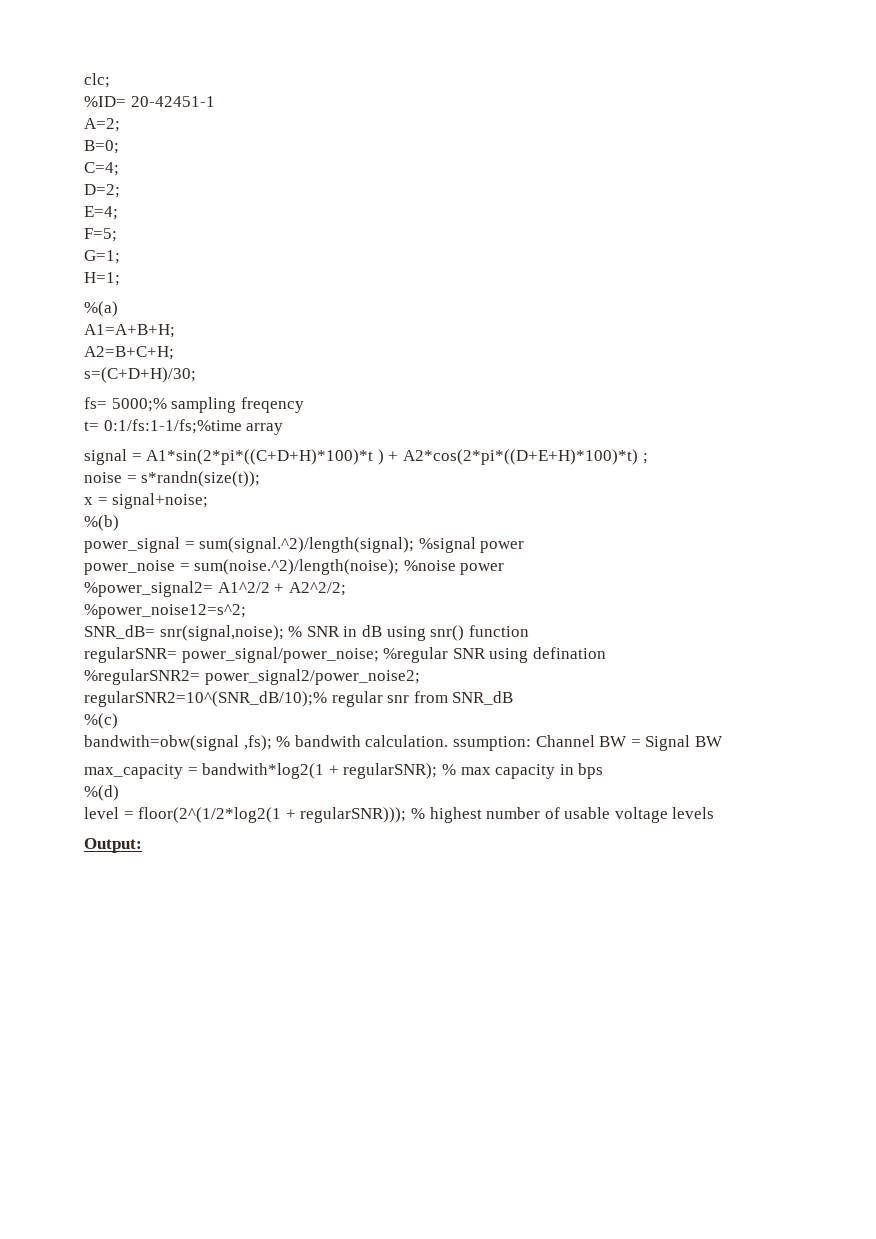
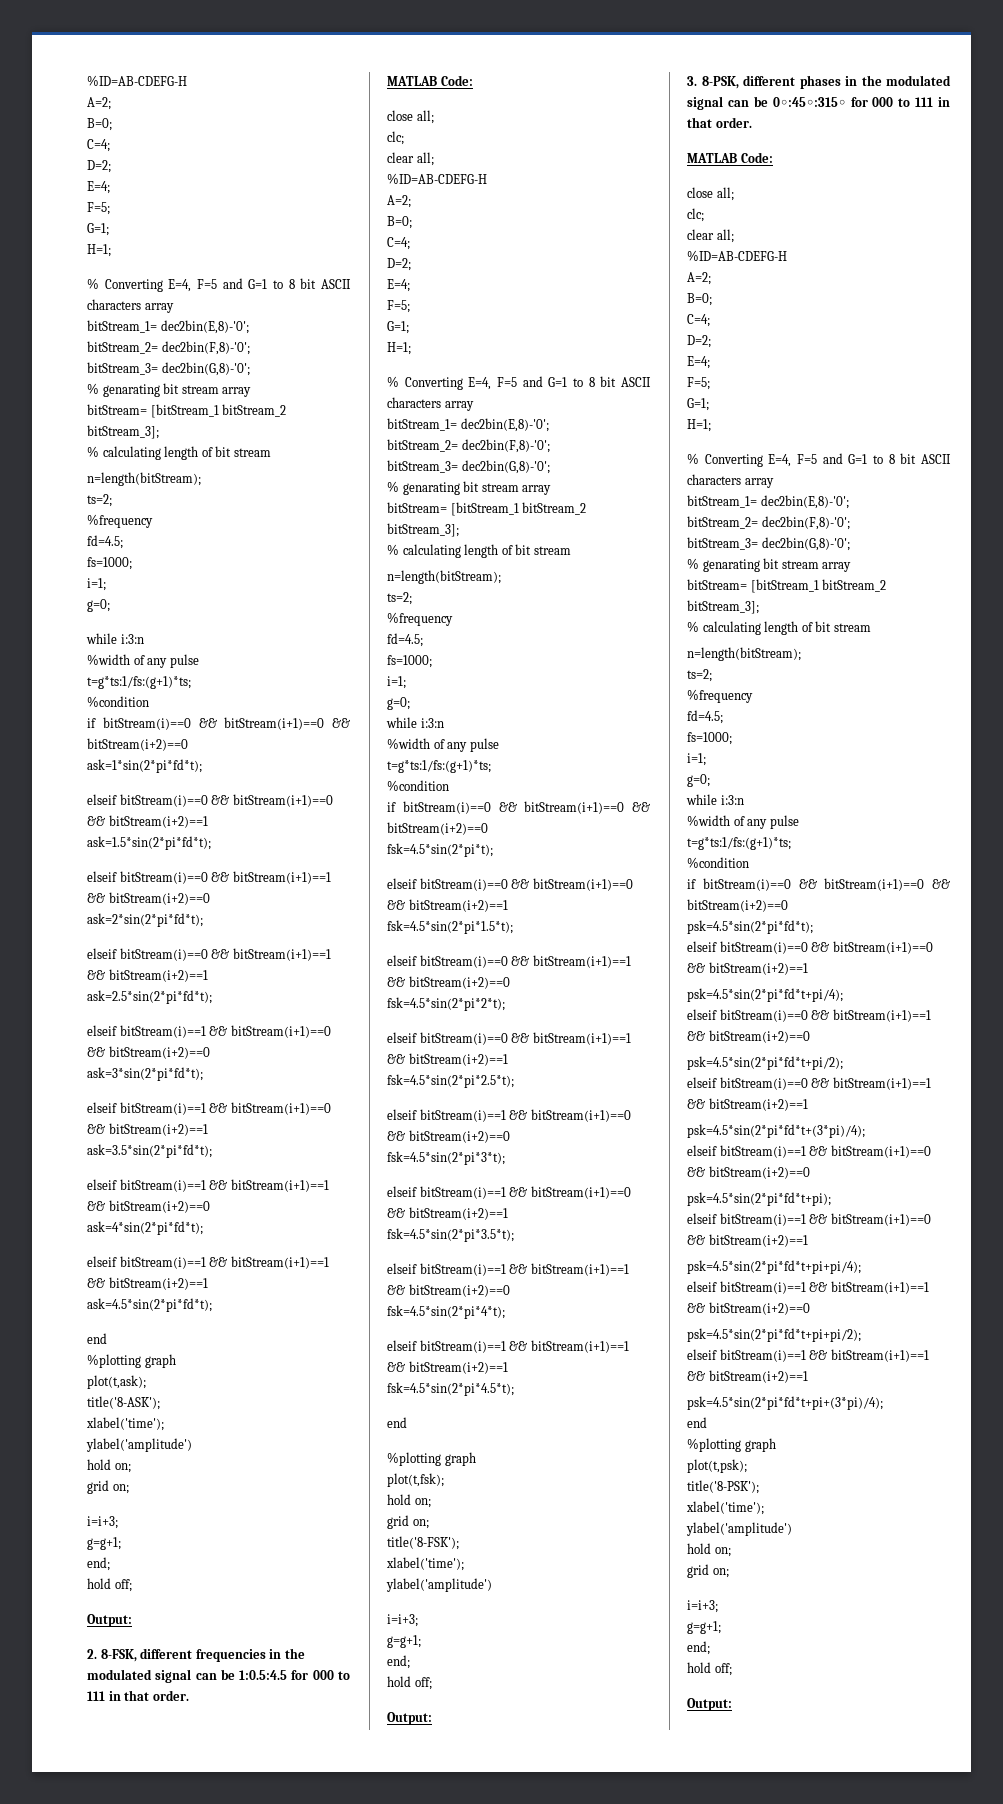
[84,73,110,88] [84,96,215,107] [84,118,120,132] [84,140,119,154] [84,162,119,176] [84,184,120,198] [84,206,118,220] [84,228,117,242] [84,250,120,264] [84,272,120,286] [84,301,118,317] [84,324,175,338] [84,346,174,360] [84,367,196,383] [84,397,304,413] [84,419,284,435] [84,449,648,465] [84,471,261,487] [84,493,209,509] [84,515,119,531] [84,537,525,553] [84,559,505,575] [84,581,346,597] [84,604,246,619] [84,625,529,641] [84,647,606,663] [84,669,420,685] [84,691,514,707] [84,713,118,729] [84,735,723,751] [84,763,604,779] [84,785,119,801] [84,807,715,823] clc; // %ID= 20-42451-1 // A=2; // B=0; // C=4; // D=2; // E=4; // F=5; // G=1; // H=1; // %(a) // A1=A+B+H; // A2=B+C+H; // s=(C+D+H)/30; // fs= 5000;% sampling freqency // t= 0:1/fs:1-1/fs;%time array // signal = A1*sin(2*pi*((C+D+H)*100)*t ) + A2*cos(2*pi*((D+E+H)*100)*t) ; // noise = s*randn(size(t)); // x = signal+noise; // %(b) // power_signal = sum(signal.^2)/length(signal); %signal power // power_noise = sum(noise.^2)/length(noise); %noise power // %power_signal2= A1^2/2 + A2^2/2; // %power_noise12=s^2; // SNR_dB= snr(signal,noise); % SNR in dB using snr() function // regularSNR= power_signal/power_noise; %regular SNR using defination // %regularSNR2= power_signal2/power_noise2; // regularSNR2=10^(SNR_dB/10);% regular snr from SNR_dB // %(c) // bandwith=obw(signal ,fs); % bandwith calculation. ssumption: Channel BW = Signal BW // max_capacity = bandwith*log2(1 + regularSNR); % max capacity in bps // %(d) // level = floor(2^(1/2*log2(1 + regularSNR))); % highest number of usable voltage levels -> [87,75,187,86] [87,97,111,110] [87,118,112,131] [87,139,110,152] [87,160,111,173] [87,181,110,194] [87,202,110,215] [87,223,109,236] [87,244,111,257] [87,278,351,292] [87,299,174,313] [87,320,249,334] [87,341,250,355] [87,362,250,376] [87,383,252,397] [87,404,287,418] [87,425,159,439] [87,446,271,460] [87,472,201,486] [87,494,112,507] [87,514,153,528] [87,535,123,549] [87,557,132,570] [87,578,106,591] [87,599,110,612] [86,633,144,644] [87,654,199,668] [87,676,191,689] [87,696,149,707] [87,717,350,730] [87,738,188,751] [87,759,202,773] [87,794,333,807] [87,815,208,828] [87,836,211,850] [87,871,331,884] [87,892,210,905] [87,913,203,927] [87,948,331,961] [87,969,208,982] [87,990,212,1004] [87,1025,331,1038] [87,1046,210,1059] [87,1067,203,1081] [87,1102,331,1115] [87,1123,208,1136] [87,1144,212,1158] [87,1179,329,1192] [87,1200,210,1213] [87,1221,203,1235] [87,1256,329,1269] [87,1277,208,1290] [87,1298,212,1312] [87,1333,107,1344] [87,1354,176,1368] [87,1375,146,1389] [87,1396,160,1410] [86,1417,164,1431] [86,1438,192,1452] [87,1459,131,1473] [87,1480,129,1494] [87,1516,118,1529] [87,1537,121,1550] [87,1557,110,1571] [87,1578,132,1592] [87,1614,132,1627] [87,1648,305,1662] [87,1669,350,1683] [87,1690,189,1701] [387,75,473,86] [387,110,434,124] [387,131,404,145] [387,152,434,166] [387,173,487,184] [387,195,411,208] [387,216,412,229] [387,237,410,250] [387,258,411,271] [387,279,410,292] [387,300,410,313] [387,321,409,334] [387,342,411,355] [387,376,651,390] [387,397,474,411] [387,418,549,432] [387,439,550,453] [387,460,550,474] [387,481,552,495] [387,502,587,516] [387,523,459,537] [387,544,571,558] [387,570,501,584] [387,592,412,605] [387,612,453,626] [387,633,423,647] [387,655,432,668] [387,676,406,689] [387,697,410,710] [386,717,444,728] [387,738,499,752] [387,760,491,773] [387,780,449,791] [387,801,650,814] [387,822,488,835] [387,843,493,857] [387,878,633,891] [387,899,508,912] [387,920,513,934] [387,955,631,968] [387,976,510,989] [387,997,505,1011] [387,1032,631,1045] [387,1053,508,1066] [387,1074,514,1088] [387,1109,631,1122] [387,1130,510,1143] [387,1151,505,1165] [387,1186,631,1199] [387,1207,508,1220] [387,1228,514,1242] [387,1263,629,1276] [387,1284,510,1297] [387,1305,505,1319] [387,1340,629,1353] [387,1361,508,1374] [387,1382,514,1396] [387,1417,407,1428] [387,1452,476,1466] [387,1473,444,1487] [387,1494,431,1508] [387,1515,429,1529] [387,1536,459,1550] [386,1557,464,1571] [386,1578,492,1592] [387,1614,418,1627] [387,1635,421,1648] [387,1655,410,1669] [387,1676,432,1690] [387,1712,432,1725] [687,75,951,89] [687,96,950,110] [687,117,752,128] [687,152,773,163] [687,187,734,201] [687,208,704,222] [687,229,734,243] [687,250,787,261] [687,272,711,285] [687,293,712,306] [687,314,710,327] [687,335,711,348] [687,356,710,369] [687,377,710,390] [687,398,709,411] [687,419,711,432] [687,453,951,467] [687,474,774,488] [687,495,849,509] [687,516,850,530] [687,537,850,551] [687,558,852,572] [687,579,887,593] [687,600,759,614] [687,621,871,635] [687,647,801,661] [687,669,712,682] [687,689,753,703] [687,710,723,724] [687,732,732,745] [687,753,706,766] [687,774,710,787] [686,794,744,805] [687,815,799,829] [687,837,791,850] [687,857,749,868] [687,878,950,891] [687,899,788,912] [687,920,813,934] [687,941,933,954] [687,962,808,975] [687,988,843,1002] [687,1009,931,1022] [687,1030,810,1043] [687,1056,843,1070] [687,1077,931,1090] [687,1098,808,1111] [687,1124,865,1138] [687,1145,931,1158] [687,1166,810,1179] [687,1192,831,1206] [687,1213,931,1226] [687,1234,808,1247] [687,1260,861,1274] [687,1281,929,1294] [687,1302,810,1315] [687,1328,861,1342] [687,1349,929,1362] [687,1370,808,1383] [687,1396,883,1410] [687,1417,707,1428] [687,1438,776,1452] [687,1459,747,1473] [687,1480,759,1494] [686,1501,764,1515] [686,1522,792,1536] [687,1543,731,1557] [687,1564,729,1578] [687,1600,718,1613] [687,1621,721,1634] [687,1641,710,1655] [687,1662,732,1676] %ID=AB-CDEFG-H // A=2; // B=0; // C=4; // D=2; // E=4; // F=5; // G=1; // H=1; // % Converting E=4, F=5 and G=1 to 8 bit ASCII characters array // bitStream_1= dec2bin(E,8)-'0'; // bitStream_2= dec2bin(F,8)-'0'; // bitStream_3= dec2bin(G,8)-'0'; // % genarating bit stream array // bitStream= [bitStream_1 bitStream_2 bitStream_3]; // % calculating length of bit stream // n=length(bitStream); // ts=2; // %frequency // fd=4.5; // fs=1000; // i=1; // g=0; // while i:3:n // %width of any pulse // t=g*ts:1/fs:(g+1)*ts; // %condition // if bitStream(i)==0 && bitStream(i+1)==0 && bitStream(i+2)==0 // ask=1*sin(2*pi*fd*t); // elseif bitStream(i)==0 && bitStream(i+1)==0 && bitStream(i+2)==1 // ask=1.5*sin(2*pi*fd*t); // elseif bitStream(i)==0 && bitStream(i+1)==1 && bitStream(i+2)==0 // ask=2*sin(2*pi*fd*t); // elseif bitStream(i)==0 && bitStream(i+1)==1 && bitStream(i+2)==1 // ask=2.5*sin(2*pi*fd*t); // elseif bitStream(i)==1 && bitStream(i+1)==0 && bitStream(i+2)==0 // ask=3*sin(2*pi*fd*t); // elseif bitStream(i)==1 && bitStream(i+1)==0 && bitStream(i+2)==1 // ask=3.5*sin(2*pi*fd*t); // elseif bitStream(i)==1 && bitStream(i+1)==1 && bitStream(i+2)==0 // ask=4*sin(2*pi*fd*t); // elseif bitStream(i)==1 && bitStream(i+1)==1 && bitStream(i+2)==1 // ask=4.5*sin(2*pi*fd*t); // end // %plotting graph // plot(t,ask); // title('8-ASK'); // xlabel('time'); // ylabel('amplitude') // hold on; // grid on; // i=i+3; // g=g+1; // end; // hold off; // Output: // 2. 8-FSK, different frequencies in the modulated signal can be 1:0.5:4.5 for 000 to 111 in that order. // MATLAB Code: // close all; // clc; // clear all; // %ID=AB-CDEFG-H // A=2; // B=0; // C=4; // D=2; // E=4; // F=5; // G=1; // H=1; // % Converting E=4, F=5 and G=1 to 8 bit ASCII characters array // bitStream_1= dec2bin(E,8)-'0'; // bitStream_2= dec2bin(F,8)-'0'; // bitStream_3= dec2bin(G,8)-'0'; // % genarating bit stream array // bitStream= [bitStream_1 bitStream_2 bitStream_3]; // % calculating length of bit stream // n=length(bitStream); // ts=2; // %frequency // fd=4.5; // fs=1000; // i=1; // g=0; // while i:3:n // %width of any pulse // t=g*ts:1/fs:(g+1)*ts; // %condition // if bitStream(i)==0 && bitStream(i+1)==0 && bitStream(i+2)==0 // fsk=4.5*sin(2*pi*t); // elseif bitStream(i)==0 && bitStream(i+1)==0 && bitStream(i+2)==1 // fsk=4.5*sin(2*pi*1.5*t); // elseif bitStream(i)==0 && bitStream(i+1)==1 && bitStream(i+2)==0 // fsk=4.5*sin(2*pi*2*t); // elseif bitStream(i)==0 && bitStream(i+1)==1 && bitStream(i+2)==1 // fsk=4.5*sin(2*pi*2.5*t); // elseif bitStream(i)==1 && bitStream(i+1)==0 && bitStream(i+2)==0 // fsk=4.5*sin(2*pi*3*t); // elseif bitStream(i)==1 && bitStream(i+1)==0 && bitStream(i+2)==1 // fsk=4.5*sin(2*pi*3.5*t); // elseif bitStream(i)==1 && bitStream(i+1)==1 && bitStream(i+2)==0 // fsk=4.5*sin(2*pi*4*t); // elseif bitStream(i)==1 && bitStream(i+1)==1 && bitStream(i+2)==1 // fsk=4.5*sin(2*pi*4.5*t); // end // %plotting graph // plot(t,fsk); // hold on; // grid on; // title('8-FSK'); // xlabel('time'); // ylabel('amplitude') // i=i+3; // g=g+1; // end; // hold off; // Output: // 3. 8-PSK, different phases in the modulated signal can be 0◦:45◦:315◦ for 000 to 111 in that order. // MATLAB Code: // close all; // clc; // clear all; // %ID=AB-CDEFG-H // A=2; // B=0; // C=4; // D=2; // E=4; // F=5; // G=1; // H=1; // % Converting E=4, F=5 and G=1 to 8 bit ASCII characters array // bitStream_1= dec2bin(E,8)-'0'; // bitStream_2= dec2bin(F,8)-'0'; // bitStream_3= dec2bin(G,8)-'0'; // % genarating bit stream array // bitStream= [bitStream_1 bitStream_2 bitStream_3]; // % calculating length of bit stream // n=length(bitStream); // ts=2; // %frequency // fd=4.5; // fs=1000; // i=1; // g=0; // while i:3:n // %width of any pulse // t=g*ts:1/fs:(g+1)*ts; // %condition // if bitStream(i)==0 && bitStream(i+1)==0 && bitStream(i+2)==0 // psk=4.5*sin(2*pi*fd*t); // elseif bitStream(i)==0 && bitStream(i+1)==0 && bitStream(i+2)==1 // psk=4.5*sin(2*pi*fd*t+pi/4); // elseif bitStream(i)==0 && bitStream(i+1)==1 && bitStream(i+2)==0 // psk=4.5*sin(2*pi*fd*t+pi/2); // elseif bitStream(i)==0 && bitStream(i+1)==1 && bitStream(i+2)==1 // psk=4.5*sin(2*pi*fd*t+(3*pi)/4); // elseif bitStream(i)==1 && bitStream(i+1)==0 && bitStream(i+2)==0 // psk=4.5*sin(2*pi*fd*t+pi); // elseif bitStream(i)==1 && bitStream(i+1)==0 && bitStream(i+2)==1 // psk=4.5*sin(2*pi*fd*t+pi+pi/4); // elseif bitStream(i)==1 && bitStream(i+1)==1 && bitStream(i+2)==0 // psk=4.5*sin(2*pi*fd*t+pi+pi/2); // elseif bitStream(i)==1 && bitStream(i+1)==1 && bitStream(i+2)==1 // psk=4.5*sin(2*pi*fd*t+pi+(3*pi)/4); // end // %plotting graph // plot(t,psk); // title('8-PSK'); // xlabel('time'); // ylabel('amplitude') // hold on; // grid on; // i=i+3; // g=g+1; // end; // hold off;

